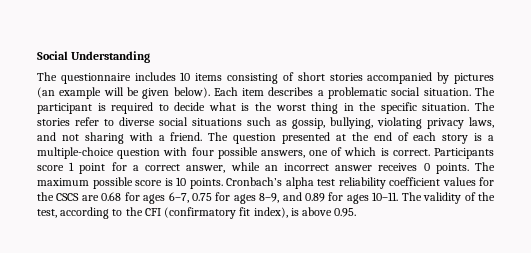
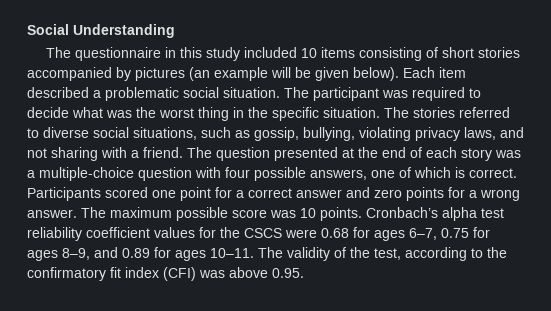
[134,72,176,81] includes -> [164,47,297,61] in this study included
[268,87,314,96] describes -> [27,87,89,98] described
[97,103,106,111] is -> [382,90,408,98] was
[241,103,250,111] is -> [106,110,132,118] was
[75,117,99,126] refer -> [459,107,510,118] referred
[192,118,242,126] situations -> [133,127,197,140] situations,
[474,133,483,141] is -> [495,150,521,158] was
[37,162,75,171] score 1 -> [105,187,176,198] scored one
[186,162,469,174] answer, while an incorrect answer receives 0 points. -> [296,187,520,201] [27,209,77,218] answer and zero points for a wrong answer.
[164,178,173,186] is -> [270,210,296,218] was
[81,195,99,201] are -> [285,229,317,238] were
[144,207,299,219] CFI (confirmatory fit index), is -> [27,267,225,281] confirmatory fit index (CFI) was

